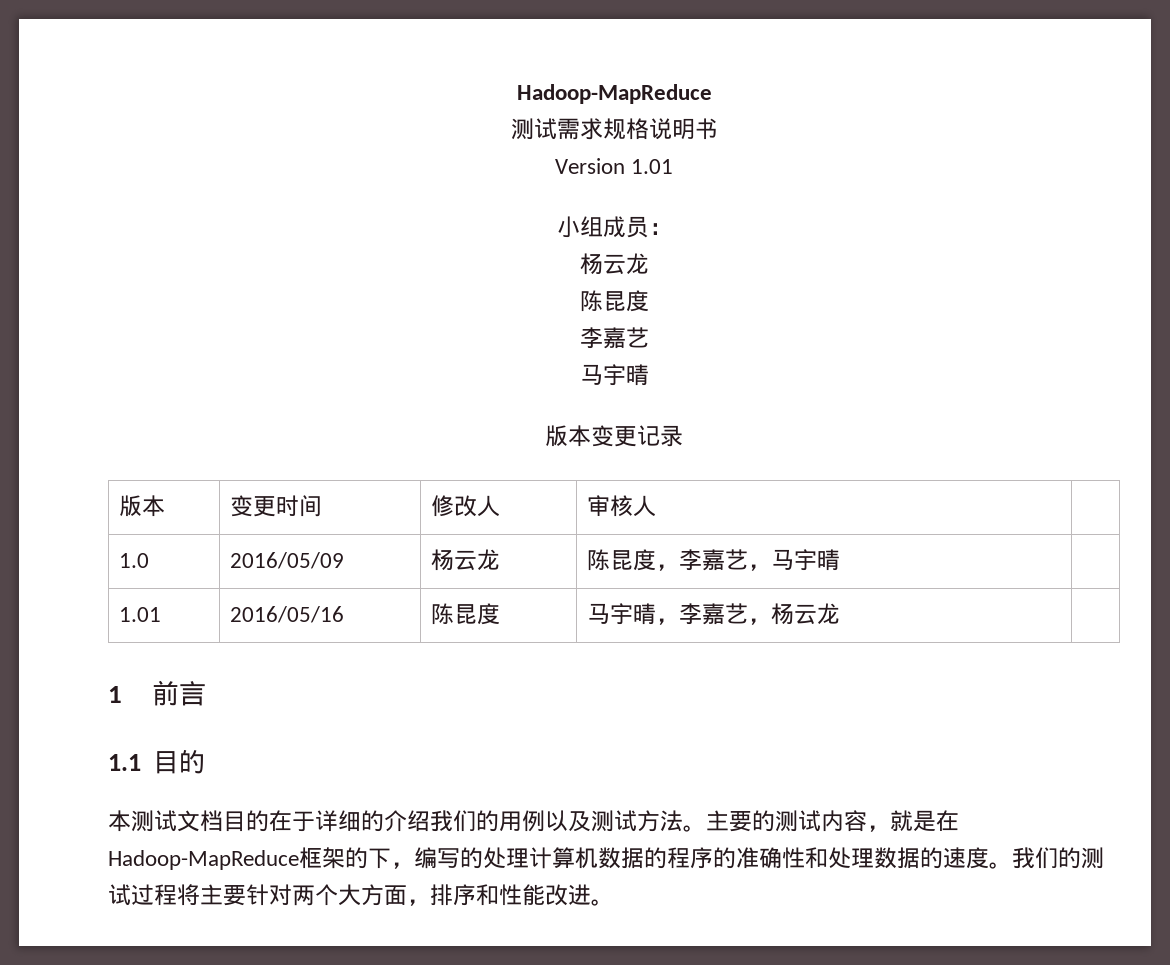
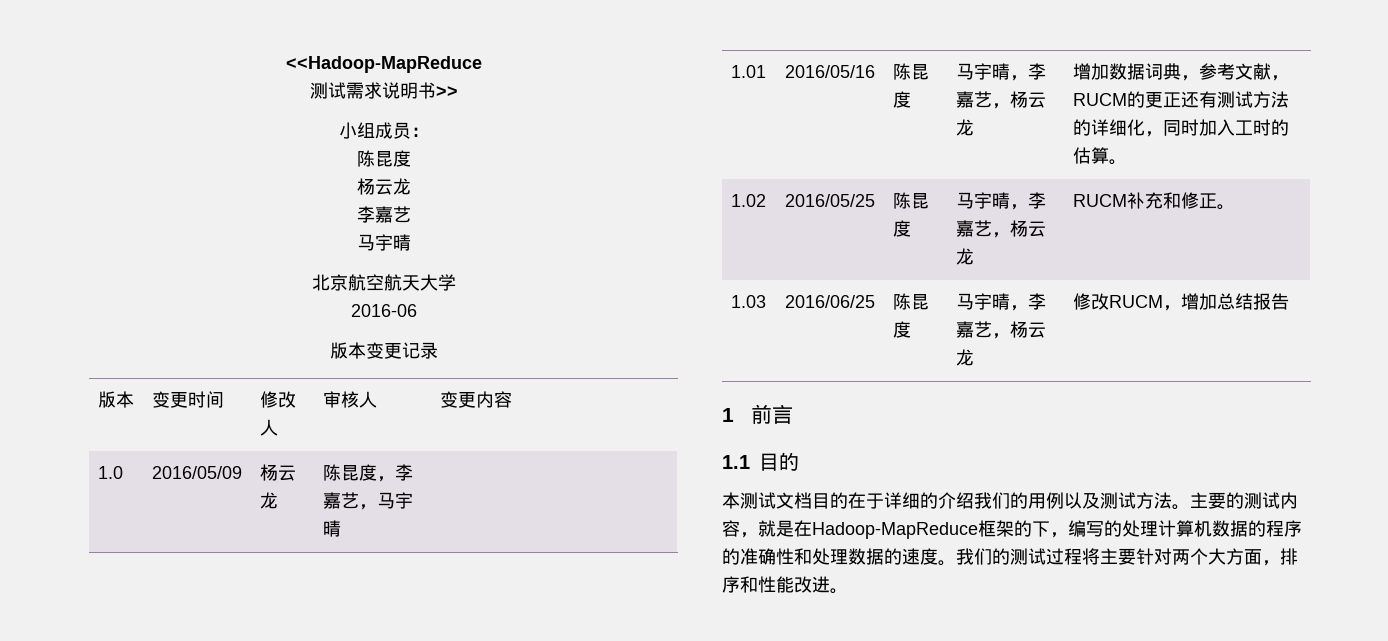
[516,84,712,104] Hadoop-MapReduce -> [285,56,482,73] <<Hadoop-MapReduce
[602,118,649,140] 规格 -> (382, 90) none
[554,158,674,174] // Version 1.01 -> [435,86,458,97] >>
[579,253,649,275] [579,290,649,312] // 杨云龙 // 陈昆度 -> [356,150,411,167] [356,178,411,195] // 陈昆度 // 杨云龙
(649, 375) none -> [311,274,456,291] [350,304,417,317] // 北京航空航天大学 // 2016-06
(656, 506) none -> [439,391,512,408] 变更内容
(840, 614) none -> [1072,63,1289,81] [1072,91,1289,108] [1072,119,1289,137] [1072,147,1127,165] [730,194,766,207] [784,194,875,207] [892,192,929,209] [892,220,911,237] [955,192,1046,210] [955,220,1046,238] [955,248,974,265] [1072,192,1235,210] [730,295,766,308] [784,295,875,308] [892,293,929,310] [892,321,911,338] [955,293,1046,311] [955,321,1046,339] [955,349,974,366] [1072,293,1289,311] 增加数据词典，参考文献，RUCM的更正还有测试方法的详细化，同时加入工时的估算。 // 1.02 | 2016/05/25 | 陈昆度 | 马宇晴，李嘉艺，杨云龙 | RUCM补充和修正。 // 1.03 | 2016/06/25 | 陈昆度 | 马宇晴，李嘉艺，杨云龙 | 修改RUCM，增加总结报告

